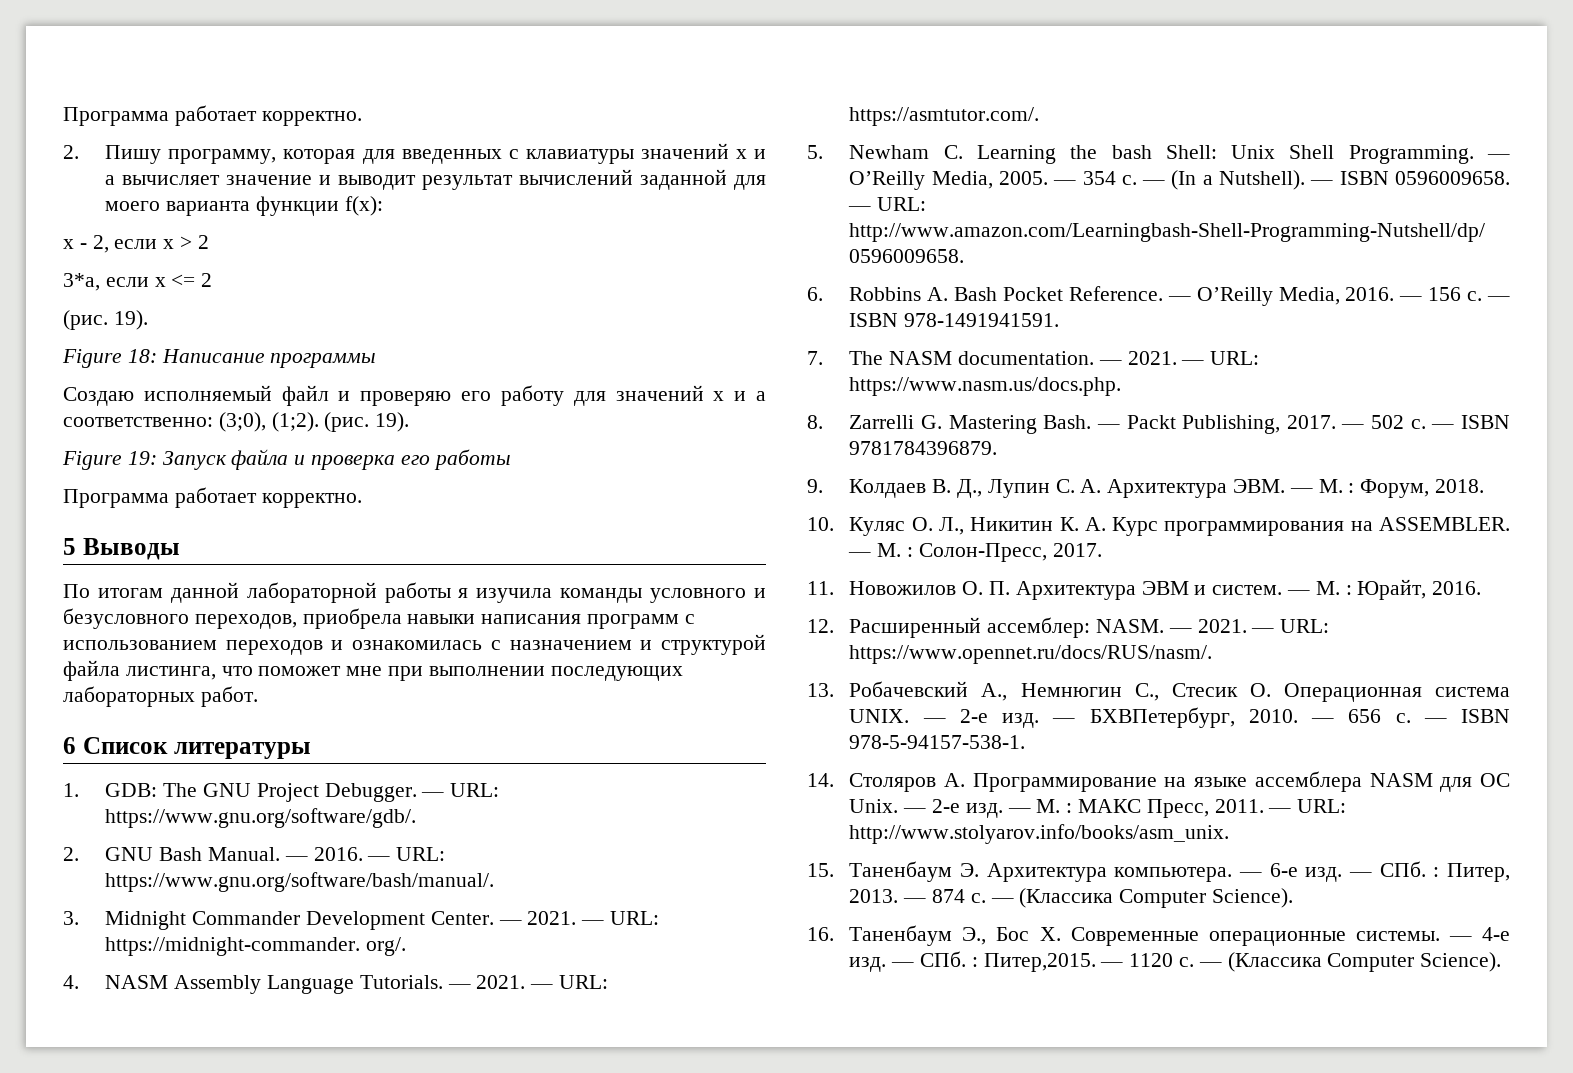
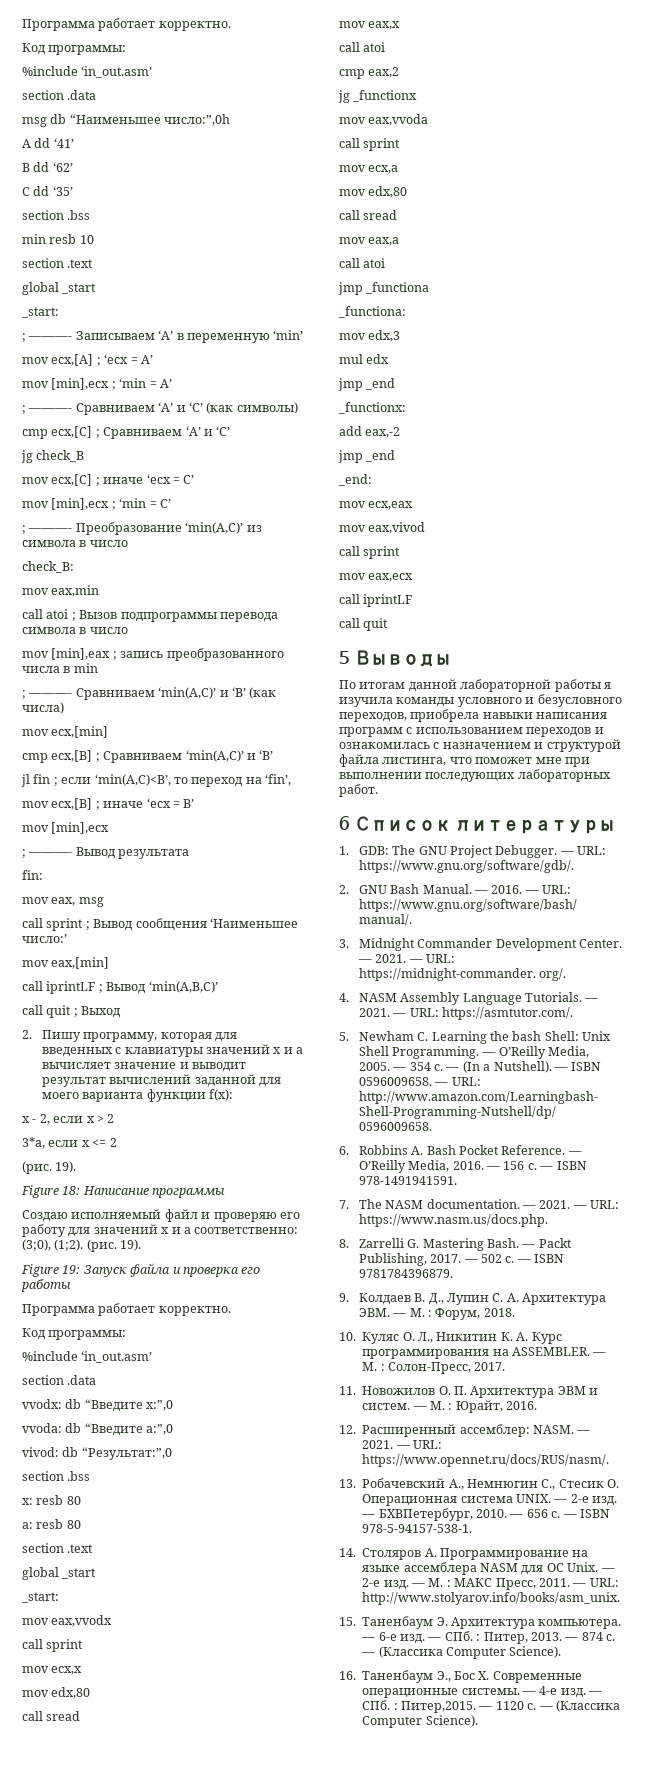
[63,105,362,126] Программа работает корректно. -> [22,18,231,31] [22,43,127,55] [22,66,153,78] [22,90,97,100] [22,114,231,127] [22,138,74,148] [22,162,73,172] [22,186,73,196] [22,210,91,220] [22,234,94,244] [22,258,94,268] [22,282,97,295] [21,307,59,318] [22,330,304,343] [22,354,153,366] [22,378,172,390] [22,402,298,415] [22,426,231,439] [21,450,85,463] [22,474,195,486] [22,498,171,510] [22,522,262,535] [22,540,128,547] [22,561,74,573] [22,585,100,597] [22,609,278,622] [22,627,128,634] [22,648,284,661] [22,663,98,673] [22,687,277,700] [22,702,64,714] [22,726,109,738] [22,750,274,763] [21,774,291,787] [22,798,195,810] [22,822,110,834] [22,847,190,859] [22,870,43,880] [22,897,104,907] [22,918,298,931] [22,934,67,943] [22,957,110,969] [22,981,218,994] [22,1005,122,1018] Программа работает корректно. // Код программы: // %include ‘in_out.asm’ // section .data // msg db “Наименьшее число:”,0h // A dd ‘41’ // B dd ‘62’ // C dd ‘35’ // section .bss // min resb 10 // section .text // global _start // _start: // ; ———- Записываем ‘A’ в переменную ‘min’ // mov ecx,[A] ; ‘ecx = A’ // mov [min],ecx ; ‘min = A’ // ; ———- Сравниваем ‘A’ и ‘С’ (как символы) // cmp ecx,[C] ; Сравниваем ‘A’ и ‘С’ // jg check_B // mov ecx,[C] ; иначе ‘ecx = C’ // mov [min],ecx ; ‘min = C’ // ; ———- Преобразование ‘min(A,C)’ из символа в число // check_B: // mov eax,min // call atoi ; Вызов подпрограммы перевода символа в число // mov [min],eax ; запись преобразованного числа в min // ; ———- Сравниваем ‘min(A,C)’ и ‘B’ (как числа) // mov ecx,[min] // cmp ecx,[B] ; Сравниваем ‘min(A,C)’ и ‘B’ // jl fin ; если ‘min(A,C)<B’, то переход на ‘fin’, // mov ecx,[B] ; иначе ‘ecx = B’ // mov [min],ecx // ; ———- Вывод результата // fin: // mov eax, msg // call sprint ; Вывод сообщения ‘Наименьшее число:’ // mov eax,[min] // call iprintLF ; Вывод ‘min(A,B,C)’ // call quit ; Выход
(362, 500) none -> [22,1328,127,1340] [22,1351,153,1363] [22,1375,97,1385] [22,1399,174,1412] [22,1423,174,1436] [22,1447,172,1460] [22,1471,91,1481] [22,1495,81,1505] [22,1519,81,1529] [22,1543,94,1553] [22,1567,97,1580] [21,1592,59,1603] [22,1615,113,1627] [22,1639,84,1652] [22,1666,83,1675] [22,1687,91,1699] [22,1711,81,1721] [339,21,401,30] [339,42,386,52] [339,67,400,79] [338,90,418,103] [339,114,429,126] [339,138,401,151] [339,165,399,174] [339,186,408,198] [339,210,398,220] [339,237,400,246] [339,258,386,268] [338,282,430,295] [338,306,406,318] [339,330,401,342] [339,354,390,364] [338,378,396,391] [338,402,406,414] [339,426,401,438] [338,450,396,463] [338,474,372,486] [339,501,414,510] [339,522,426,534] [339,546,401,559] [339,573,414,582] [339,594,413,607] [339,618,389,631] // Код программы: // %include ‘in_out.asm’ // section .data // vvodx: db “Введите x:”,0 // vvoda: db “Введите а:”,0 // vivod: db “Результат:”,0 // section .bss // x: resb 80 // a: resb 80 // section .text // global _start // _start: // mov eax,vvodx // call sprint // mov ecx,x // mov edx,80 // call sread // mov eax,x // call atoi // cmp eax,2 // jg _functionx // mov eax,vvoda // call sprint // mov ecx,a // mov edx,80 // call sread // mov eax,a // call atoi // jmp _functiona // _functiona: // mov edx,3 // mul edx // jmp _end // _functionx: // add eax,-2 // jmp _end // _end: // mov ecx,eax // mov eax,vivod // call sprint // mov eax,ecx // call iprintLF // call quit

